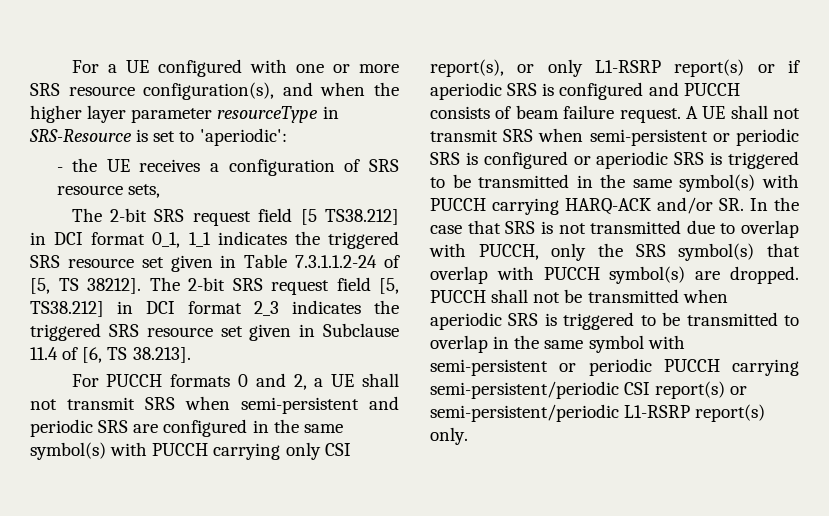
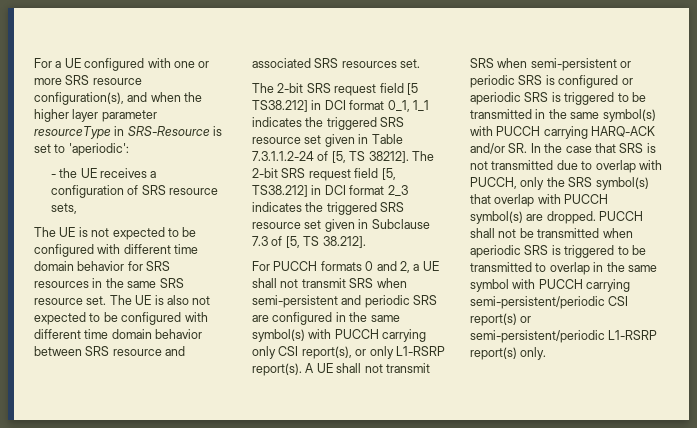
(160, 191) none -> [34,227,197,240] [34,244,199,257] [34,261,171,271] [34,278,184,288] [34,295,211,305] [34,312,208,325] [34,329,203,339] [34,346,186,356] [252,58,421,68] // The UE is not expected to be configured with different time domain behavior for SRS resources in the same SRS resource set. The UE is also not expected to be configured with different time domain behavior between SRS resource and associated SRS resources set.
[30,347,191,363] 11.4 of [6, TS 38.213]. -> [252,236,366,248] 7.3 of [5, TS 38.212].
[674,59,800,77] [430,82,740,100] [430,105,681,123] report(s) or if aperiodic SRS is configured and PUCCH consists of beam failure request. -> [252,363,302,376] report(s).
[430,358,652,376] semi-persistent or periodic -> (536, 284) none

